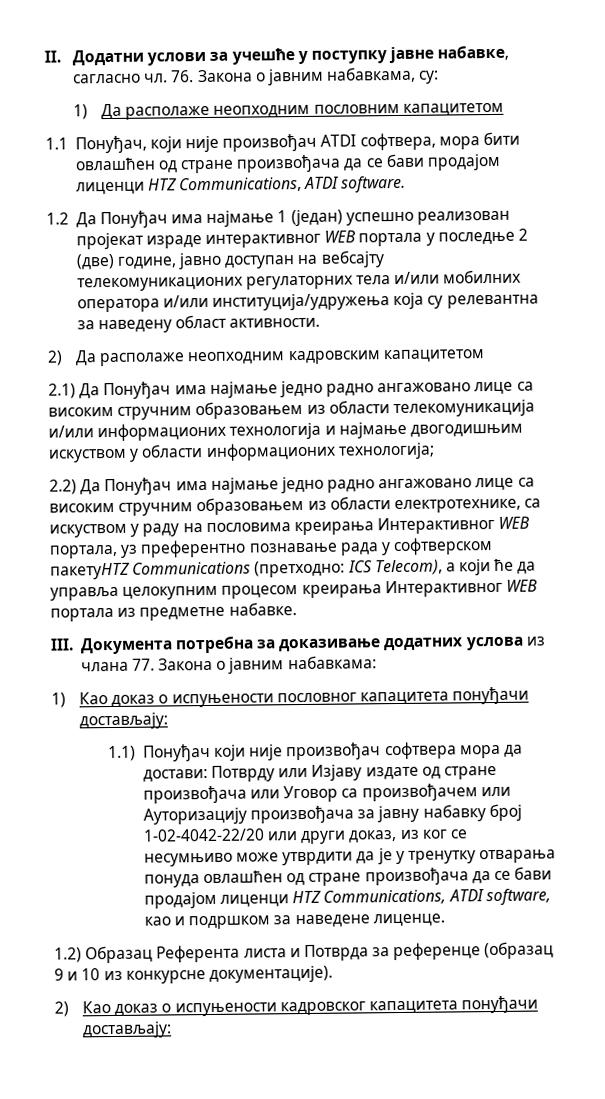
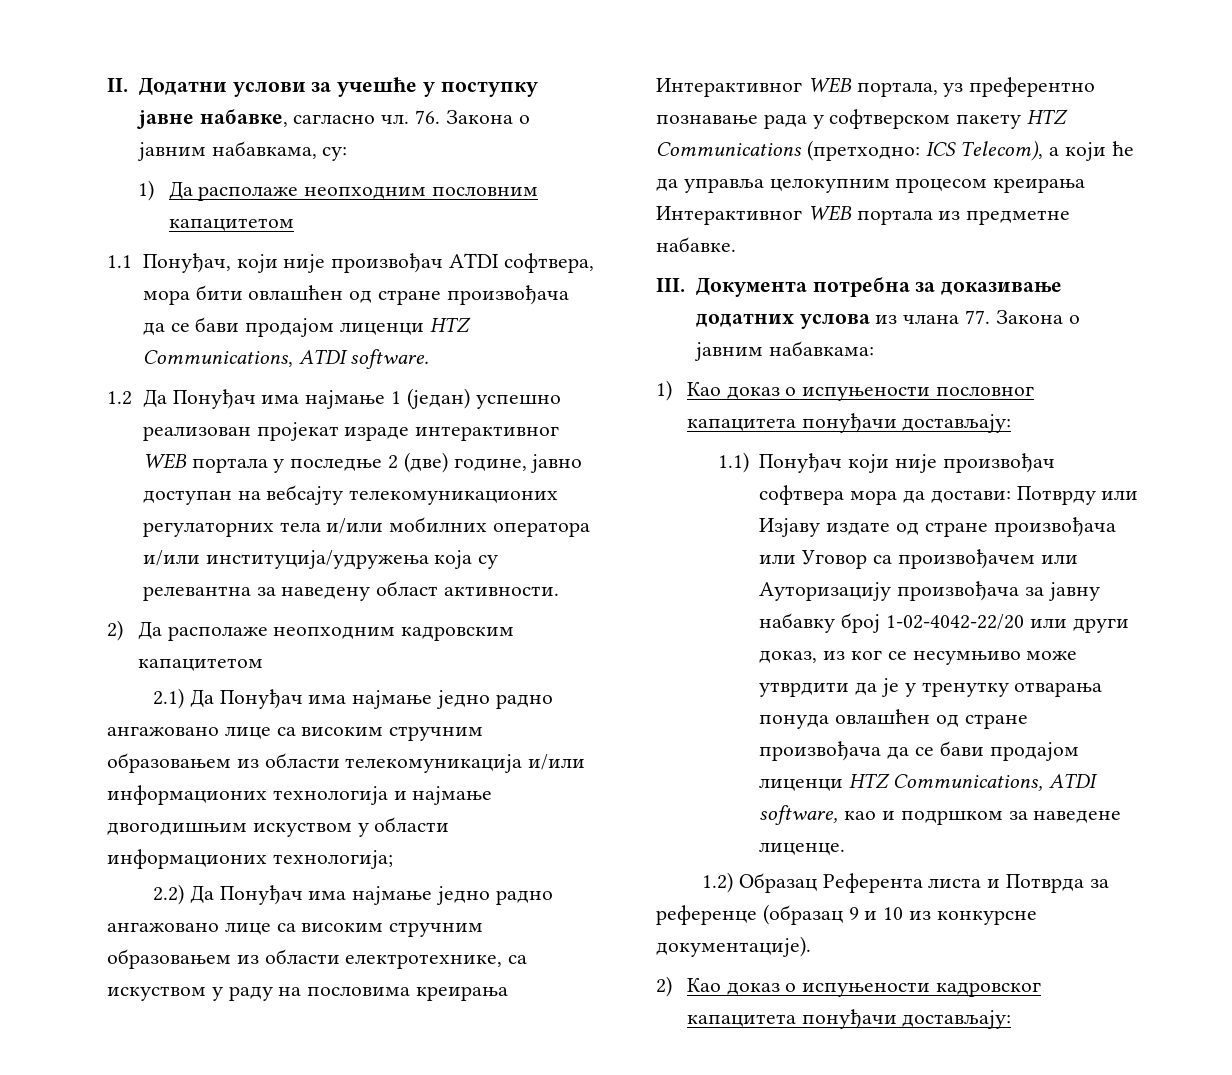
[50,562,130,580] пакетуHTZ -> [956,109,1069,129] пакету HTZ

